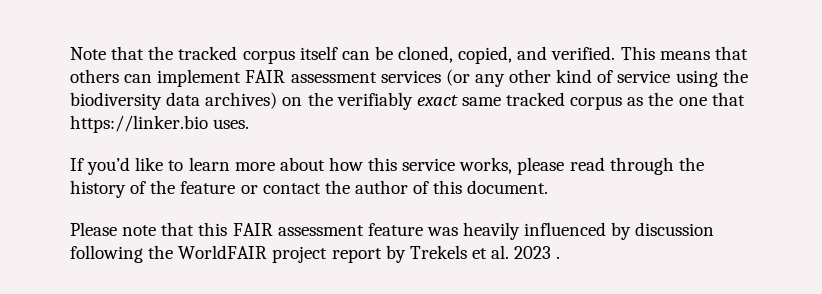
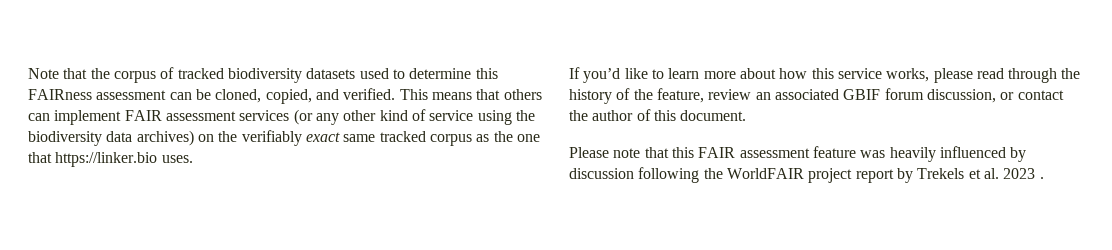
[178,46,338,64] tracked corpus itself -> [113,67,498,83] [28,89,167,100] corpus of tracked biodiversity datasets used to determine this FAIRness assessment
[180,181,236,194] feature -> [656,88,996,103] feature, review an associated GBIF forum discussion,

